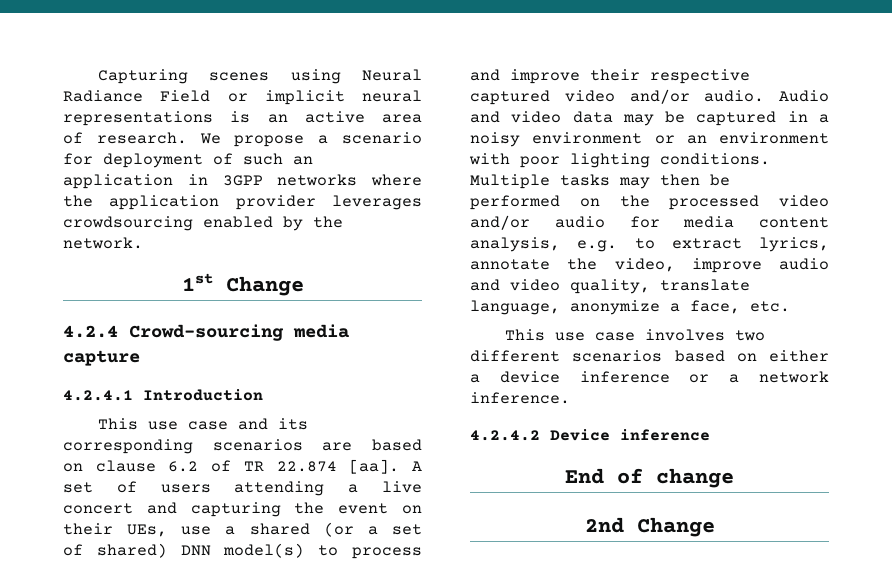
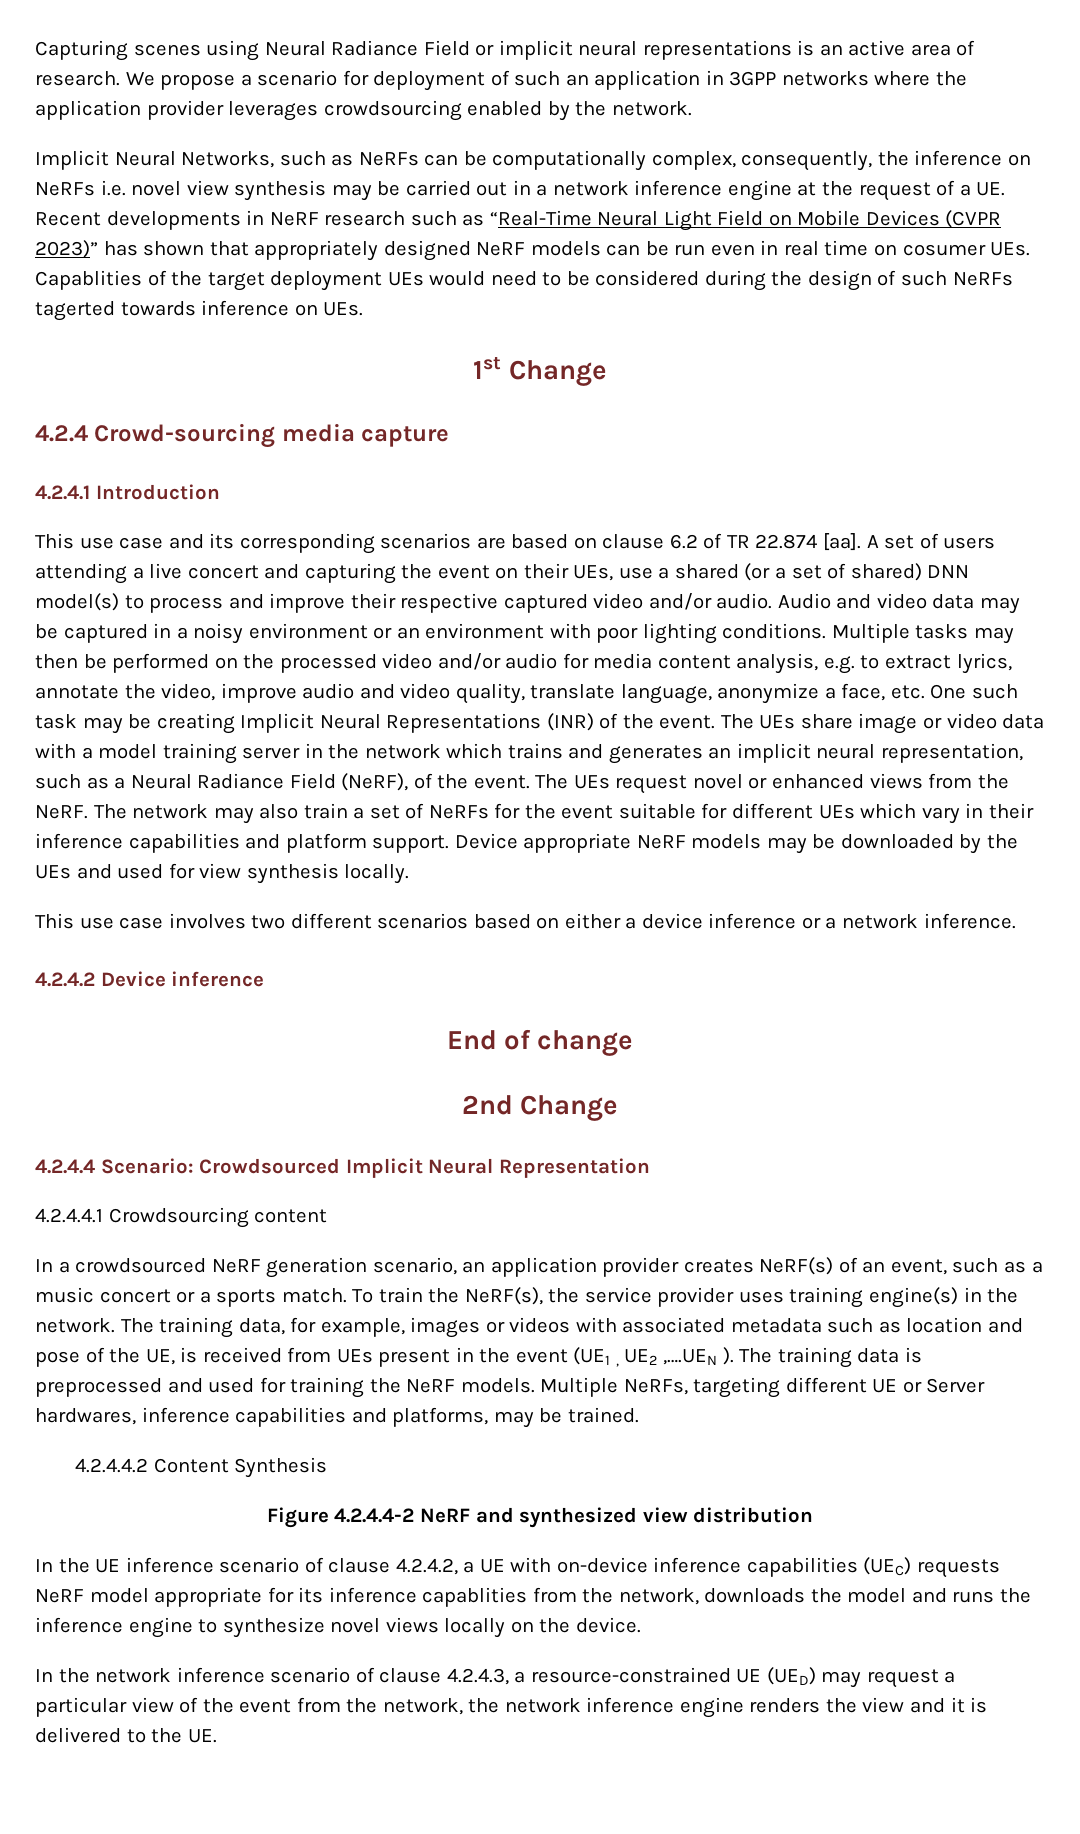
(143, 243) none -> [35,150,1031,171] [35,180,1006,201] [35,210,1002,231] [35,240,1031,261] [35,270,1013,291] [35,300,364,321] // Implicit Neural Networks, such as NeRFs can be computationally complex, consequently, the inference on NeRFs i.e. novel view synthesis may be carried out in a network inference engine at the request of a UE. Recent developments in NeRF research such as “Real-Time Neural Light Field on Mobile Devices (CVPR 2023)” has shown that appropriately designed NeRF models can be run even in real time on cosumer UEs. Capablities of the target deployment UEs would need to be considered during the design of such NeRFs tagerted towards inference on UEs.
(790, 306) none -> [930,684,1019,699] [35,713,1045,734] [35,743,1024,764] [35,773,1009,794] [35,803,1034,824] [35,833,1018,854] [35,863,410,884] One such task may be creating Implicit Neural Representations (INR) of the event. The UEs share image or video data with a model training server in the network which trains and generates an implicit neural representation, such as a Neural Radiance Field (NeRF), of the event. The UEs request novel or enhanced views from the NeRF. The network may also train a set of NeRFs for the event suitable for different UEs which vary in their inference capabilities and platform support. Device appropriate NeRF models may be downloaded by the UEs and used for view synthesis locally.
(715, 527) none -> [35,1158,650,1178] [35,1207,328,1228] [35,1257,1043,1278] [35,1287,1019,1308] [35,1317,1024,1338] [35,1347,922,1368] [35,1377,986,1398] [35,1407,639,1428] [75,1457,328,1478] [266,1507,814,1528] [35,1557,1001,1578] [35,1587,1032,1607] [35,1617,641,1638] [35,1667,956,1688] [35,1697,988,1718] [35,1727,217,1743] // 4.2.4.4 Scenario: Crowdsourced Implicit Neural Representation // 4.2.4.4.1 Crowdsourcing content // In a crowdsourced NeRF generation scenario, an application provider creates NeRF(s) of an event, such as a music concert or a sports match. To train the NeRF(s), the service provider uses training engine(s) in the network. The training data, for example, images or videos with associated metadata such as location and pose of the UE, is received from UEs present in the event (UE1 , UE2 ,….UEN ). The training data is preprocessed and used for training the NeRF models. Multiple NeRFs, targeting different UE or Server hardwares, inference capabilities and platforms, may be trained. // 4.2.4.4.2 Content Synthesis // Figure 4.2.4.4-2 NeRF and synthesized view distribution // In the UE inference scenario of clause 4.2.4.2, a UE with on-device inference capabilities (UEC) requests NeRF model appropriate for its inference capablities from the network, downloads the model and runs the inference engine to synthesize novel views locally on the device. // In the network inference scenario of clause 4.2.4.3, a resource-constrained UE (UED) may request a particular view of the event from the network, the network inference engine renders the view and it is delivered to the UE.

